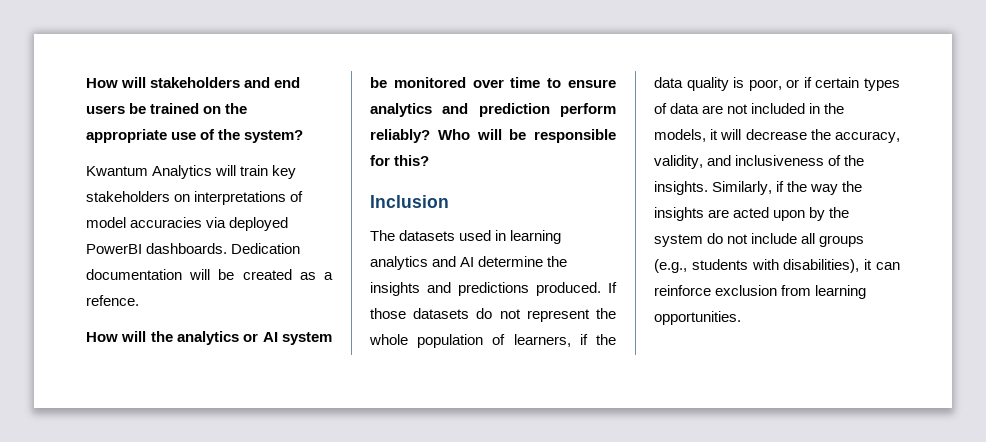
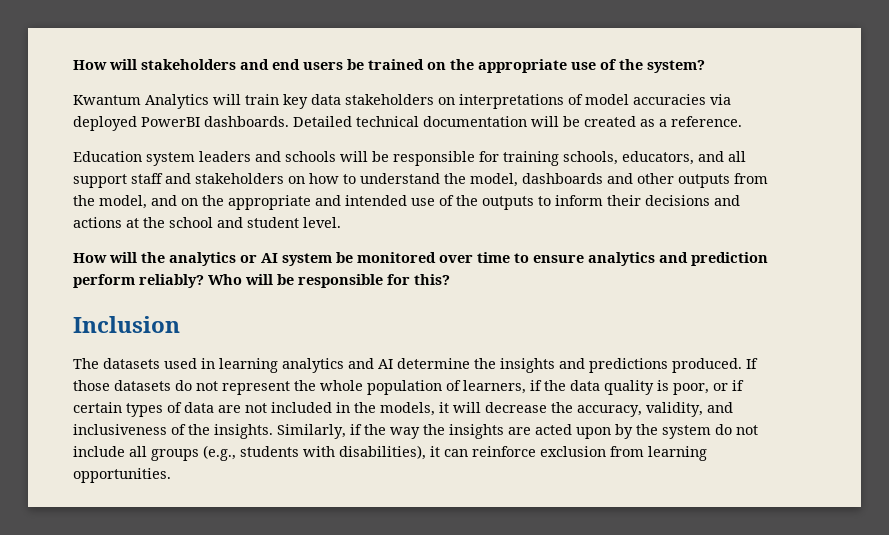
(297, 172) none -> [311,94,341,105] data
[231,243,301,254] Dedication -> [293,116,419,127] Detailed technical
[86,295,139,306] refence. -> [671,116,742,127] [73,151,746,166] [73,173,768,188] [73,195,740,210] [73,217,341,228] reference. // Education system leaders and schools will be responsible for training schools, educators, and all support staff and stakeholders on how to understand the model, dashboards and other outputs from the model, and on the appropriate and intended use of the outputs to inform their decisions and actions at the school and student level.

